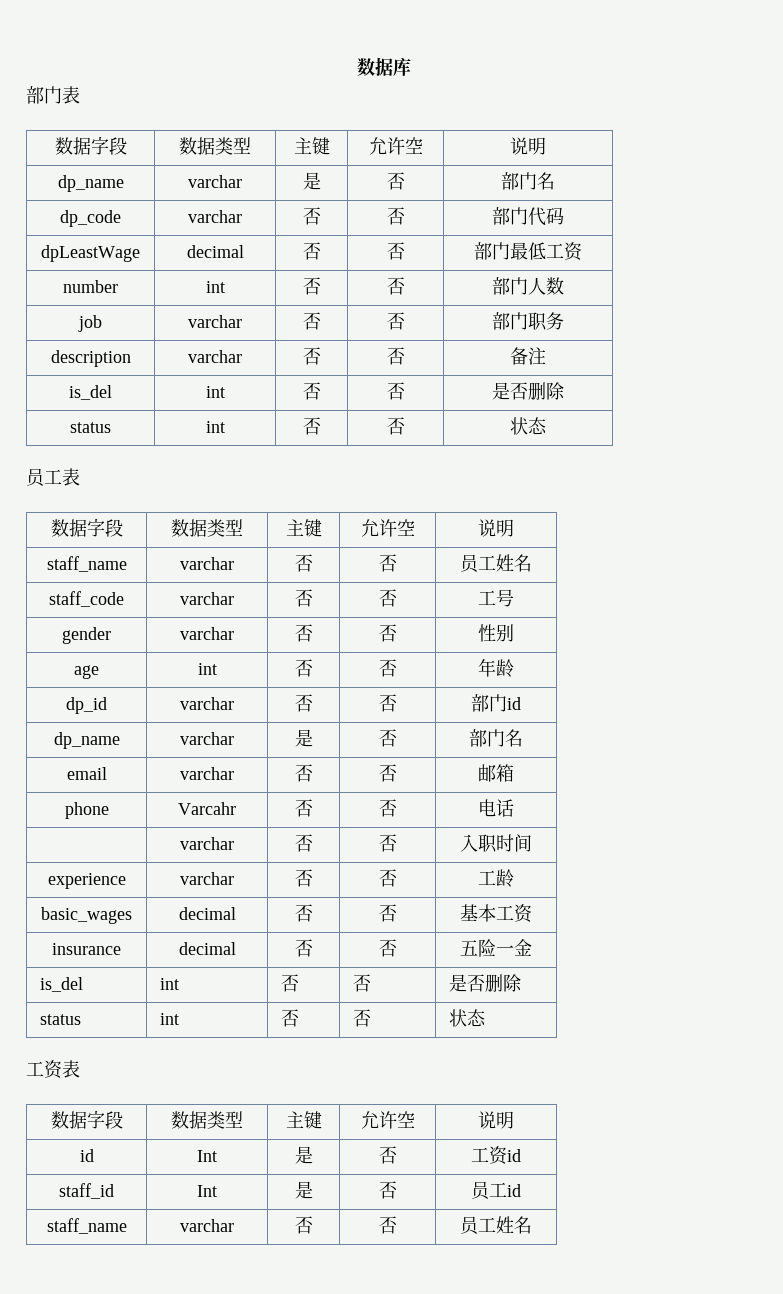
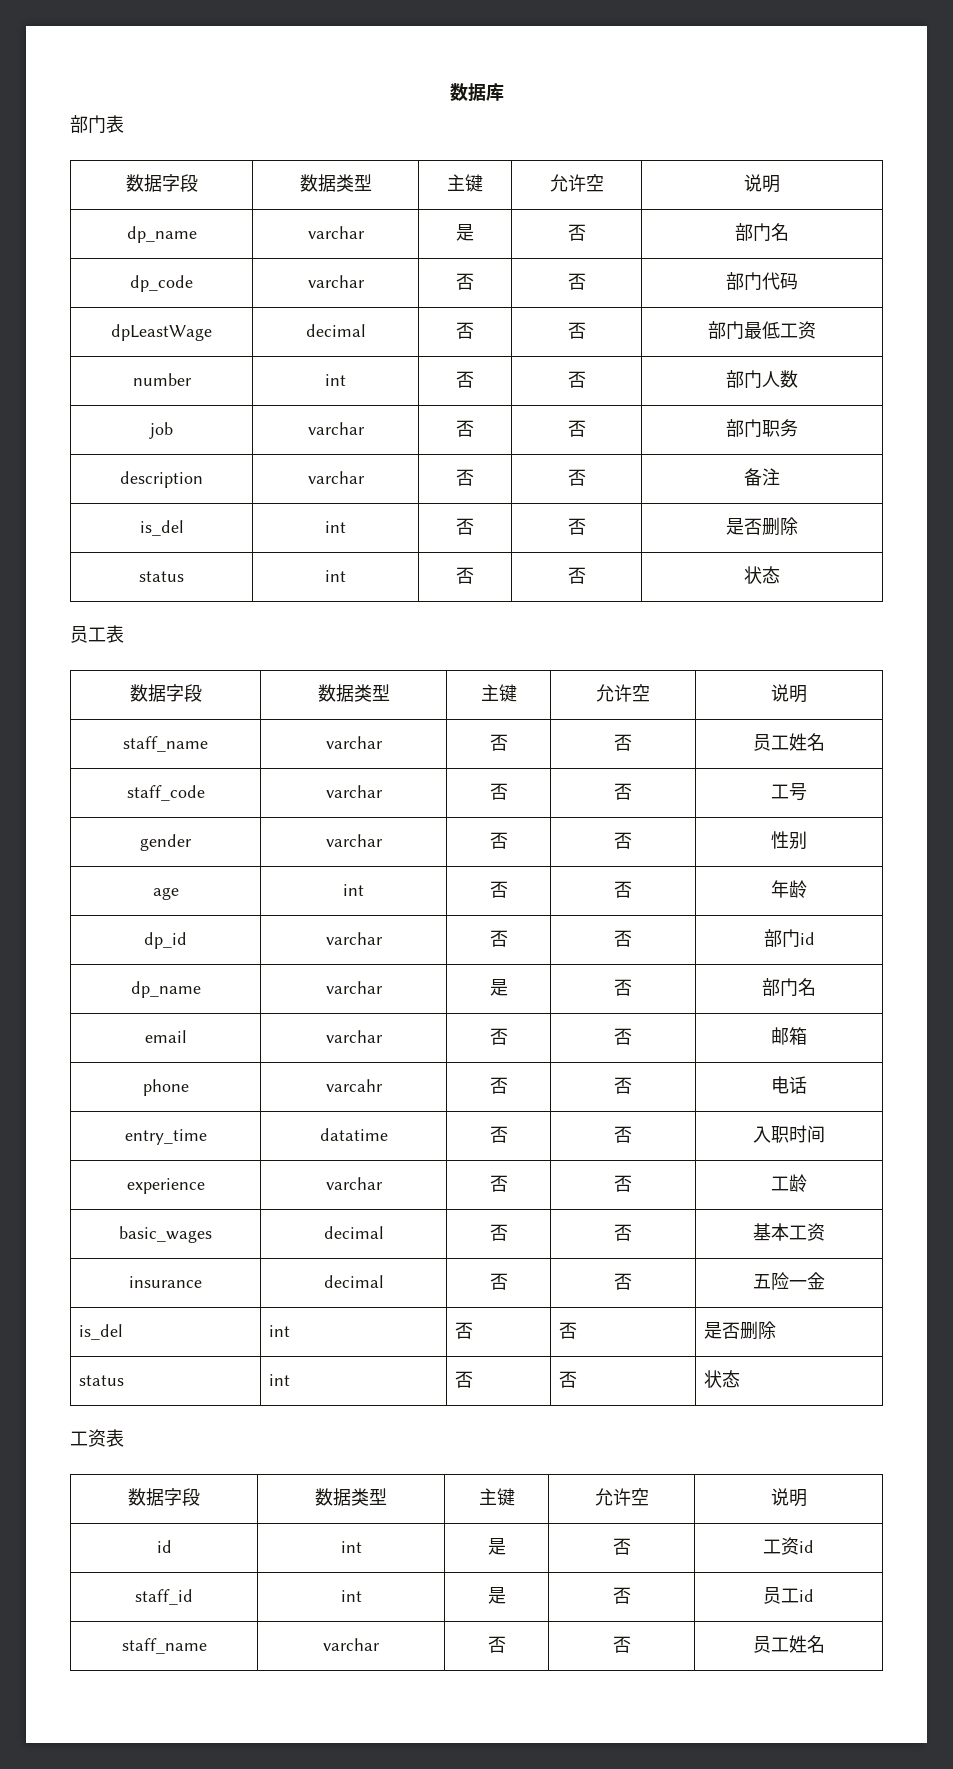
[178,802,236,815] Varcahr -> [325,1079,383,1092] varcahr
[180,837,234,850] | varchar -> [124,1129,207,1145] [319,1128,388,1141] entry_time | datatime
[197,1150,217,1162] Int -> [340,1541,362,1553] int
[197,1185,217,1197] Int -> [340,1590,362,1602] int

